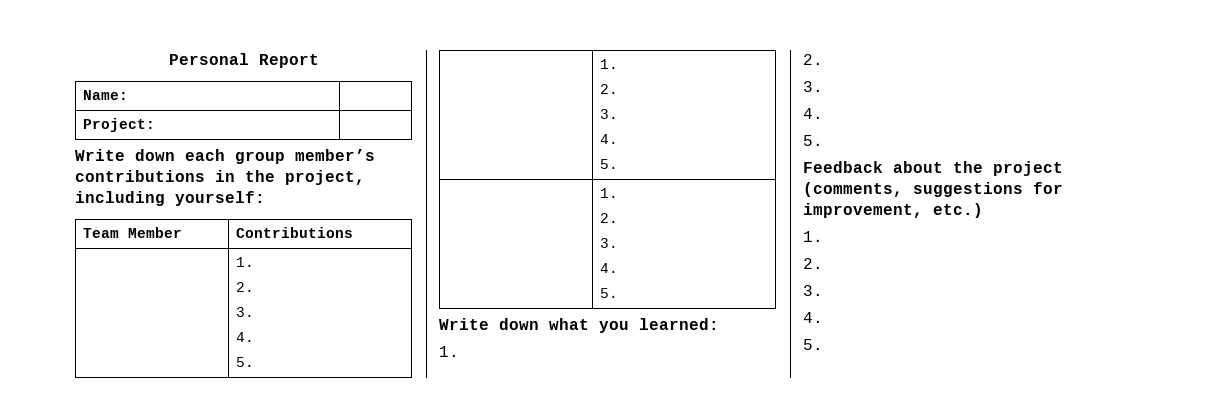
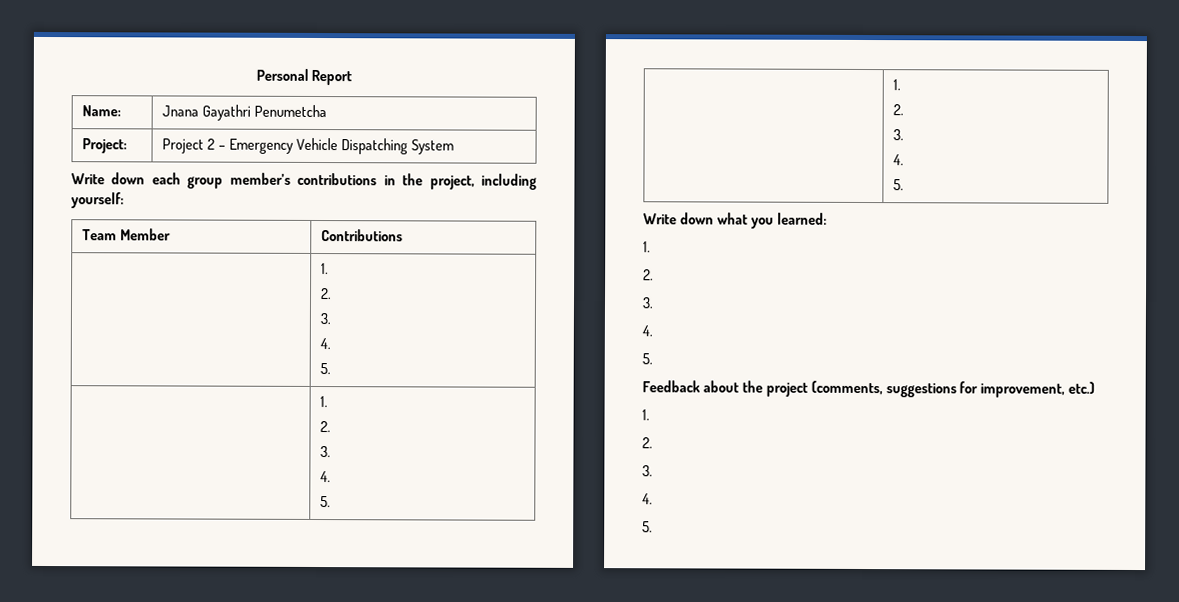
[83,118,156,132] // Project: | -> [162,104,328,121] [82,138,128,154] [162,137,454,155] Jnana Gayathri Penumetcha // Project: | Project 2 – Emergency Vehicle Dispatching System

